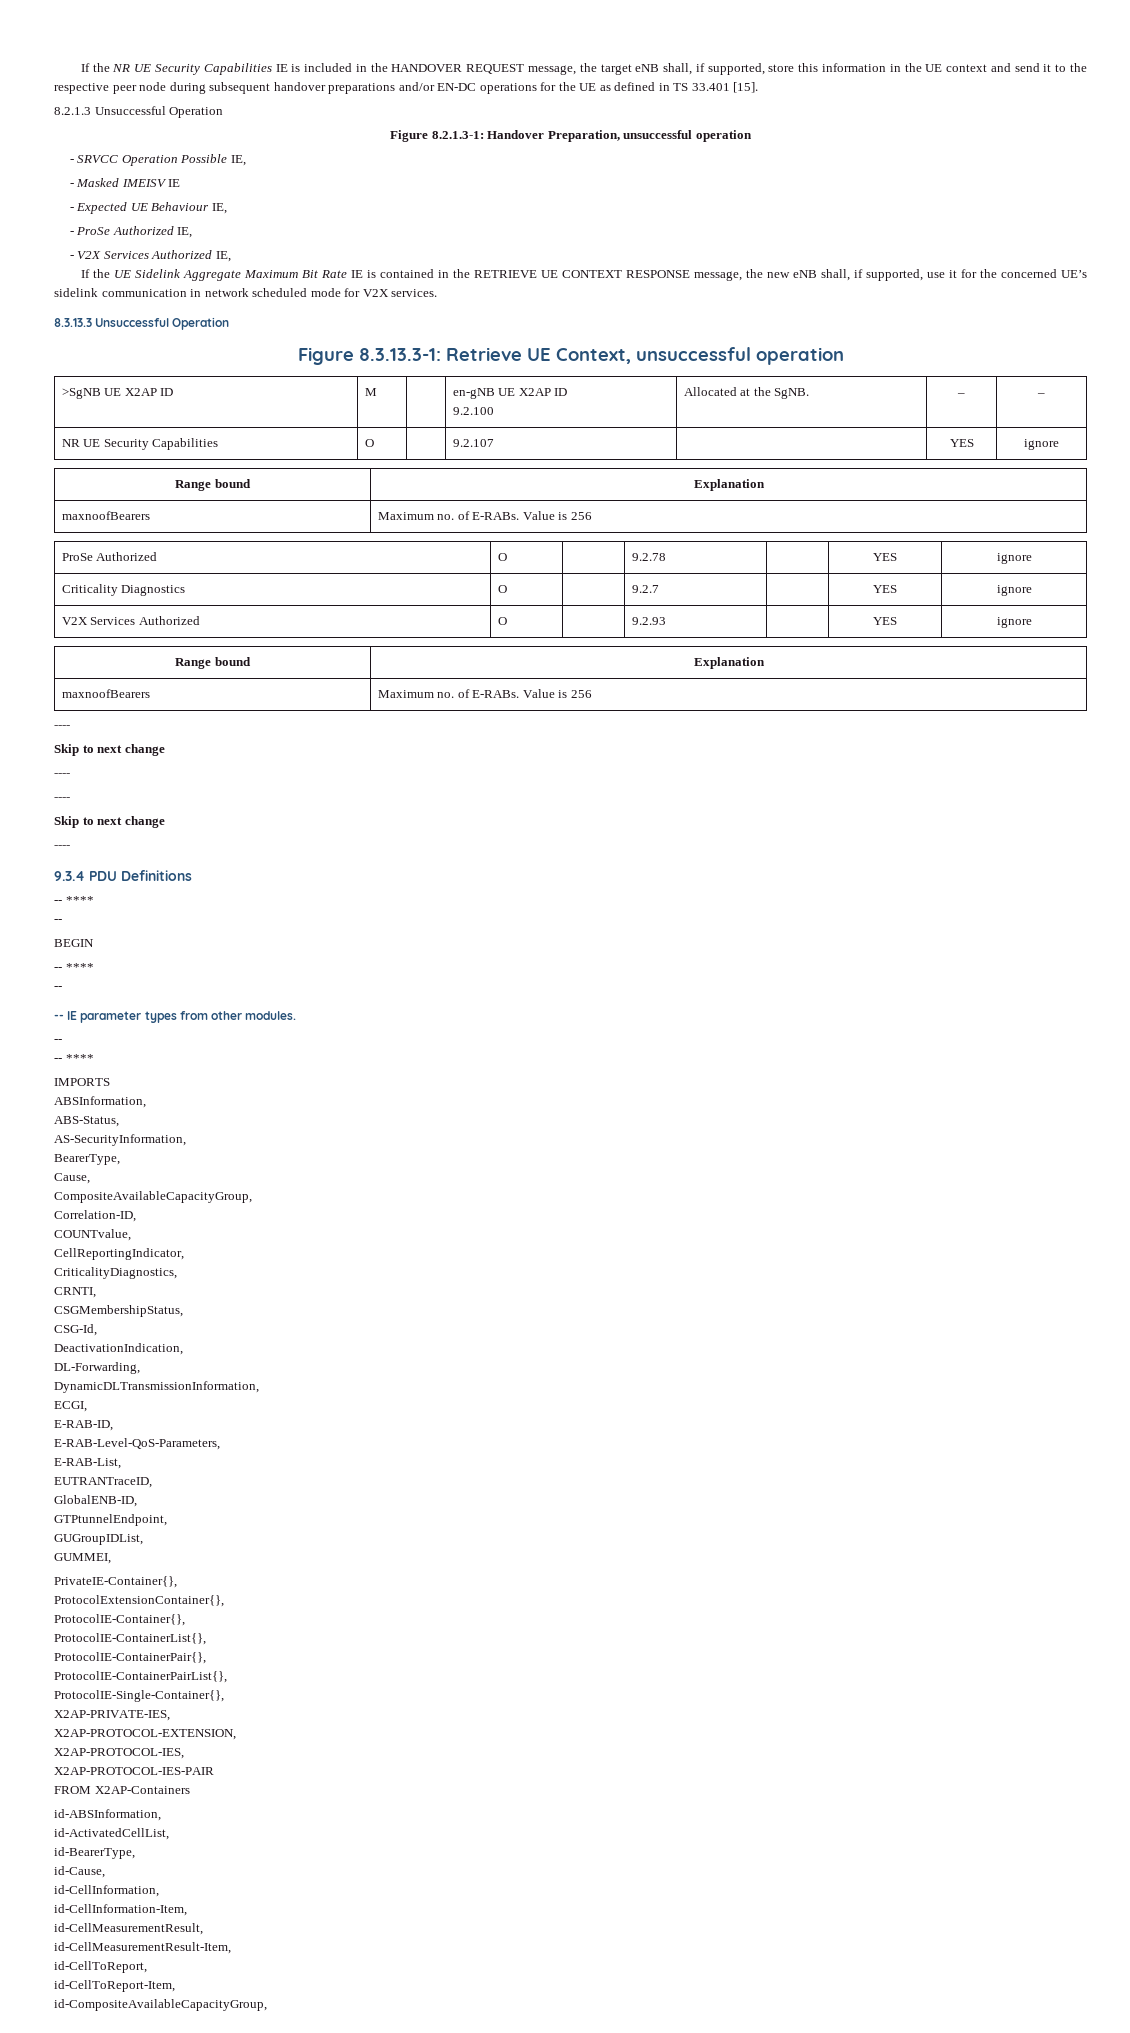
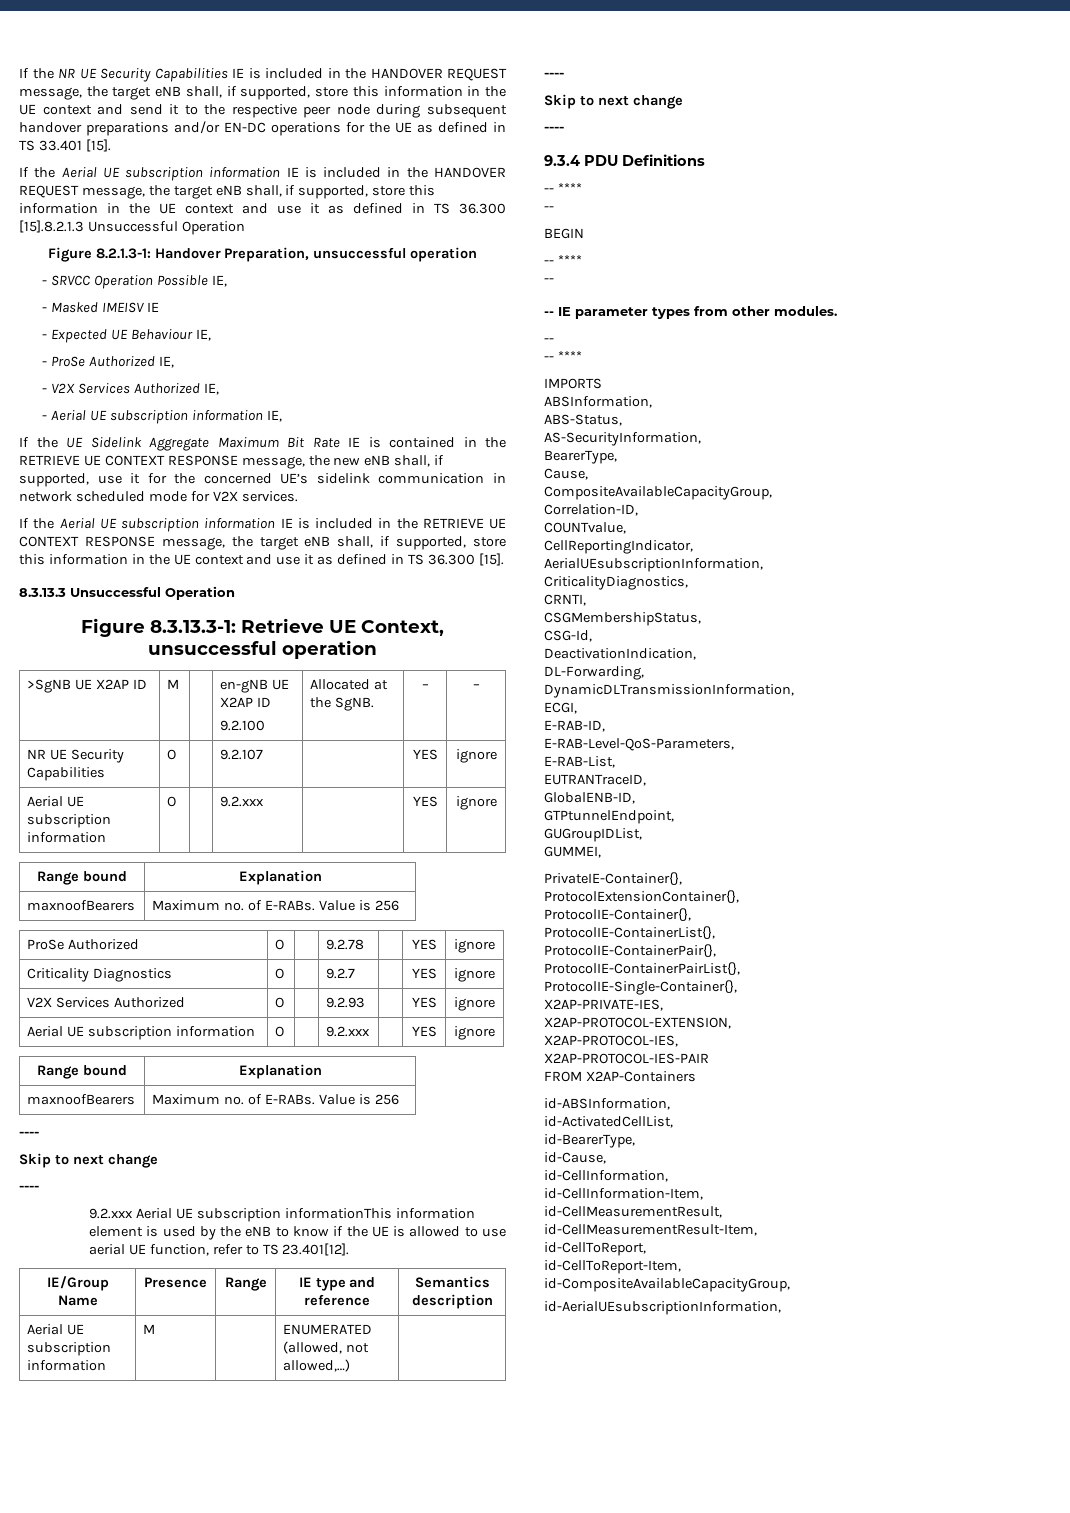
[54,107,91,115] 8.2.1.3 -> [19,167,506,181] [19,185,436,199] [19,203,506,214] [19,220,84,233] If the Aerial UE subscription information IE is included in the HANDOVER REQUEST message, the target eNB shall, if supported, store this information in the UE context and use it as defined in TS 36.300 [15].8.2.1.3
(231, 256) none -> [42,410,282,424] // - Aerial UE subscription information IE,
(438, 293) none -> [19,518,506,532] [19,536,507,550] [19,553,504,566] // If the Aerial UE subscription information IE is included in the RETRIEVE UE CONTEXT RESPONSE message, the target eNB shall, if supported, store this information in the UE context and use it as defined in TS 36.300 [15].
(1059, 444) none -> [27,796,85,807] [27,814,112,828] [27,832,107,843] [167,796,177,807] [220,796,265,807] [412,796,438,807] [455,796,497,810] // Aerial UE subscription information | O | | 9.2.xxx | | YES | ignore
(1032, 622) none -> [27,1026,256,1040] [275,1026,285,1037] [326,1026,371,1037] [411,1026,437,1037] [454,1026,495,1040] // Aerial UE subscription information | O | | 9.2.xxx | | YES | ignore
(70, 775) none -> [89,1208,475,1222] [89,1226,507,1240] [89,1243,350,1256] [46,1276,109,1291] [57,1295,98,1306] [144,1277,207,1288] [224,1277,267,1291] [298,1277,376,1291] [304,1294,370,1306] [414,1276,490,1288] [411,1294,493,1309] [27,1324,85,1335] [27,1342,112,1356] [27,1360,107,1371] [143,1324,156,1334] [283,1324,373,1335] [283,1341,370,1354] [283,1359,351,1372] // 9.2.xxx Aerial UE subscription informationThis information element is used by the eNB to know if the UE is allowed to use aerial UE function, refer to TS 23.401[12]. // IE/Group Name | Presence | Range | IE type and reference | Semantics description // Aerial UE subscription information | M | | ENUMERATED (allowed, not allowed,…) |
(184, 1254) none -> [544,558,763,572] // AerialUEsubscriptionInformation,
(267, 2005) none -> [544,1301,781,1315] // id-AerialUEsubscriptionInformation,

